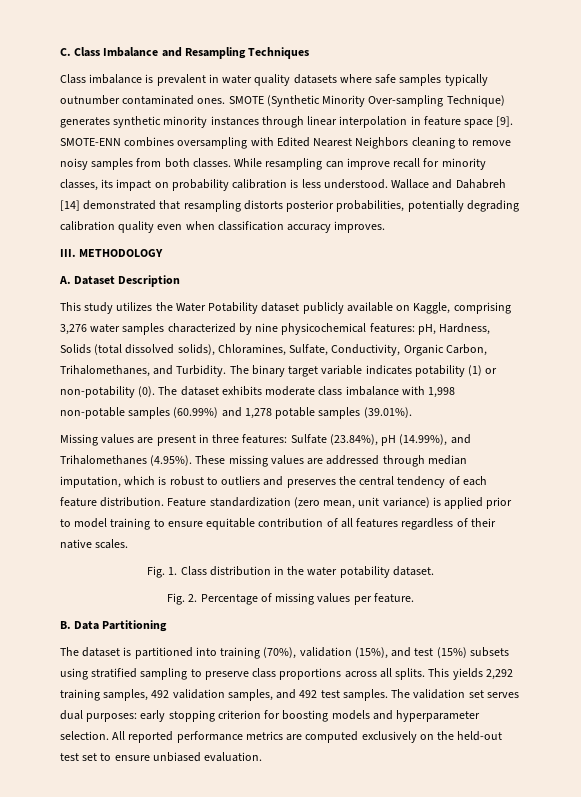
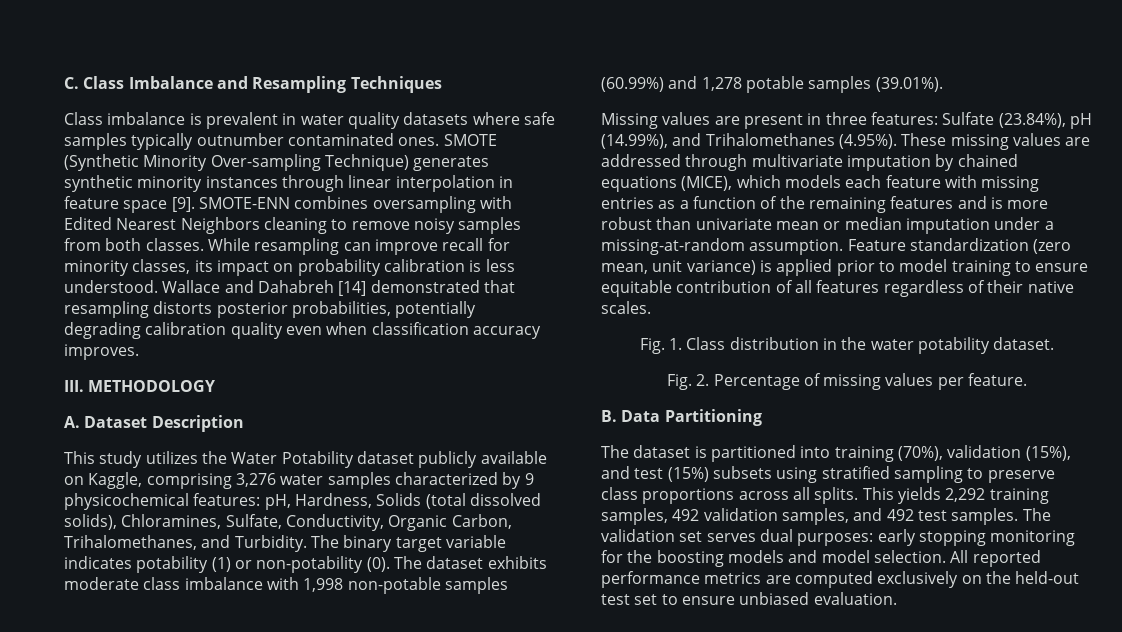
[255,323,279,332] nine -> [524,473,534,485] 9
[427,455,467,465] [60,476,487,488] [60,497,165,507] median imputation, which is robust to outliers and preserves the central tendency of each feature distribution. -> [751,154,1018,171] [601,175,1040,192] [601,196,1049,213] [601,217,1054,234] [601,238,844,255] multivariate imputation by chained equations (MICE), which models each feature with missing entries as a function of the remaining features and is more robust than univariate mean or median imputation under a missing-at-random assumption.
[217,710,281,719] criterion for -> [990,530,1076,546] [601,550,653,563] monitoring for the
[396,710,481,722] hyperparameter -> [821,550,870,563] model

